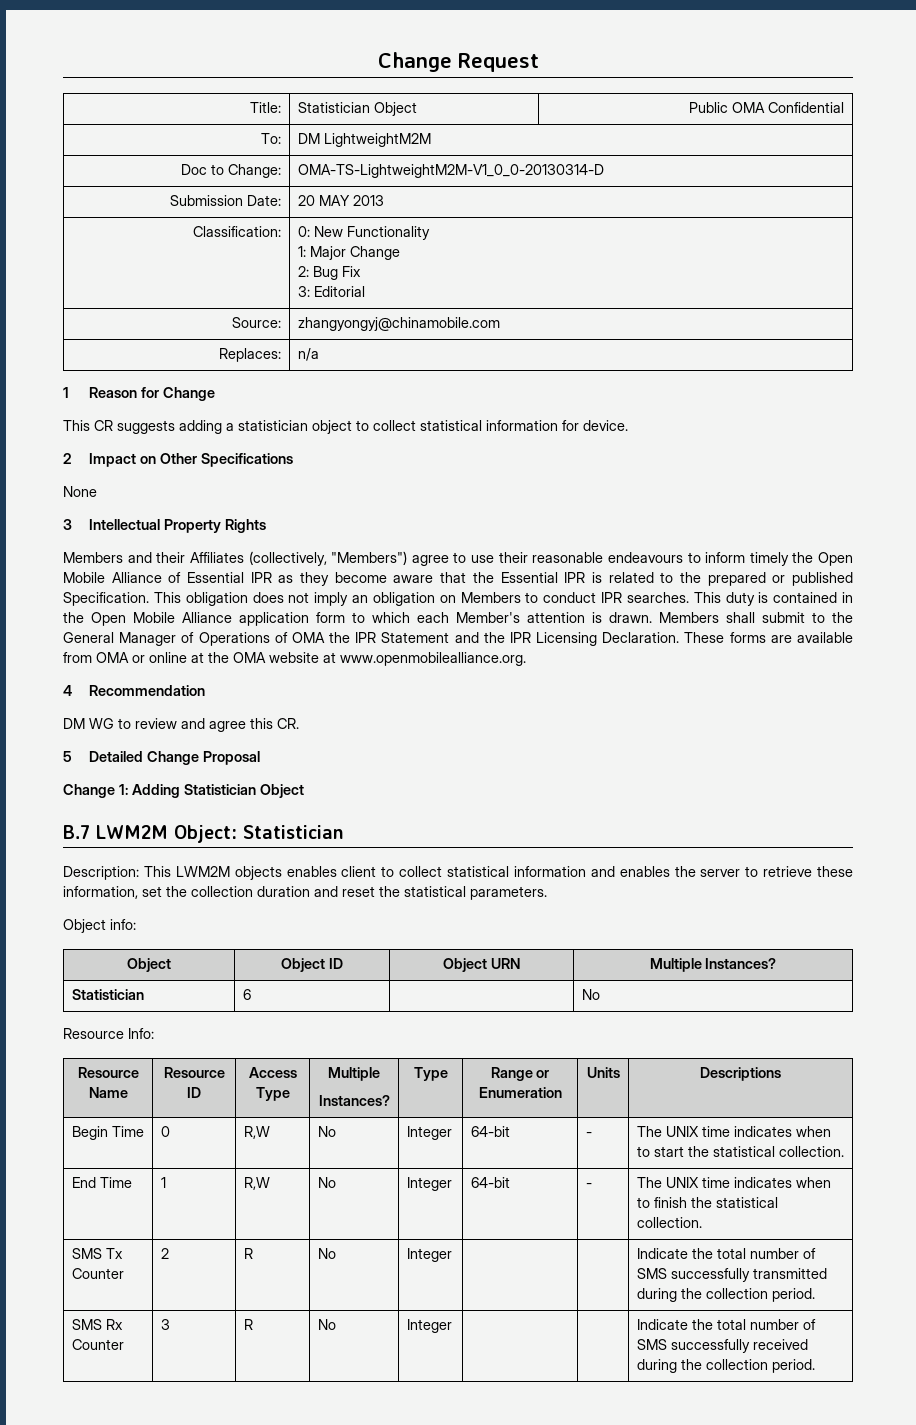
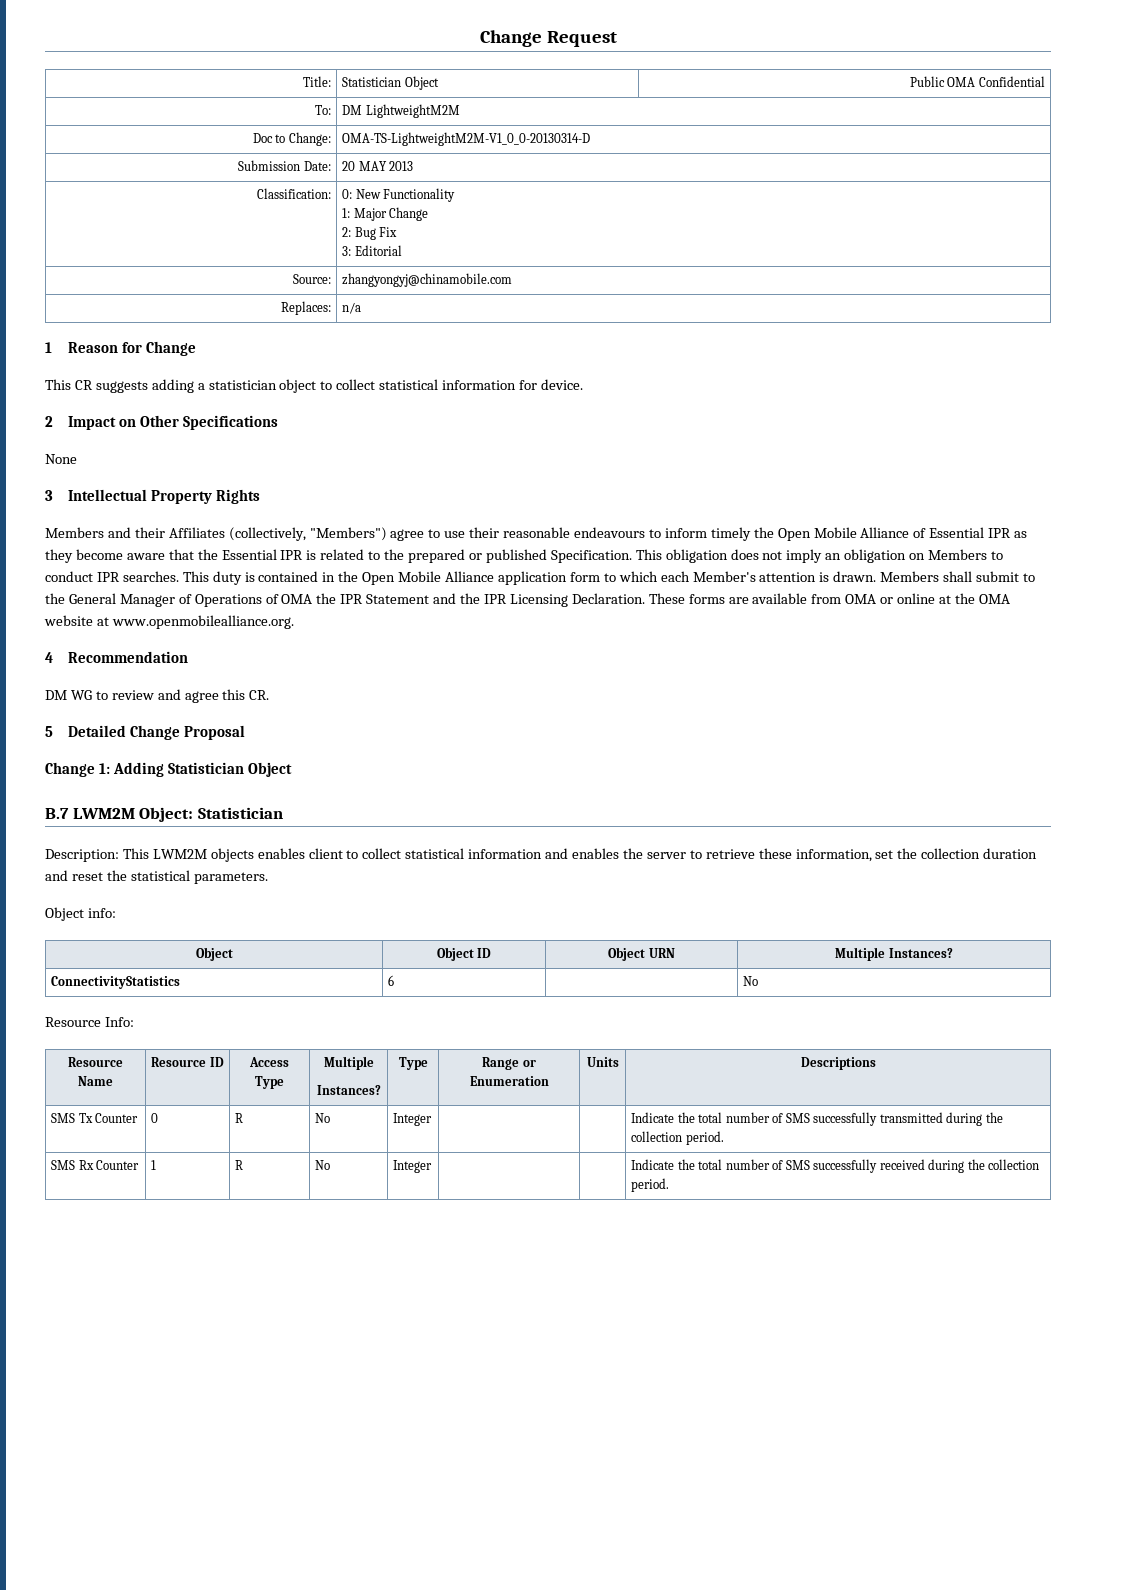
[71,989,144,1000] Statistician -> [51,976,181,989] ConnectivityStatistics
[71,1126,144,1140] [160,1126,170,1137] [243,1126,270,1139] [317,1126,336,1137] [406,1126,452,1140] [470,1126,510,1137] [585,1132,592,1137] [636,1126,831,1137] [636,1146,844,1157] [71,1177,132,1188] [160,1177,166,1188] [243,1177,270,1190] [317,1177,336,1188] [406,1177,452,1191] [470,1177,510,1188] [585,1183,592,1188] [636,1177,831,1188] [636,1197,778,1208] [636,1217,702,1228] // Begin Time | 0 | R,W | No | Integer | 64-bit | - | The UNIX time indicates when to start the statistical collection. // End Time | 1 | R,W | No | Integer | 64-bit | - | The UNIX time indicates when to finish the statistical collection. -> (876, 1063) none
[160,1248,169,1259] 2 -> [151,1113,159,1123] 0
[160,1319,170,1330] 3 -> [151,1160,157,1170] 1

